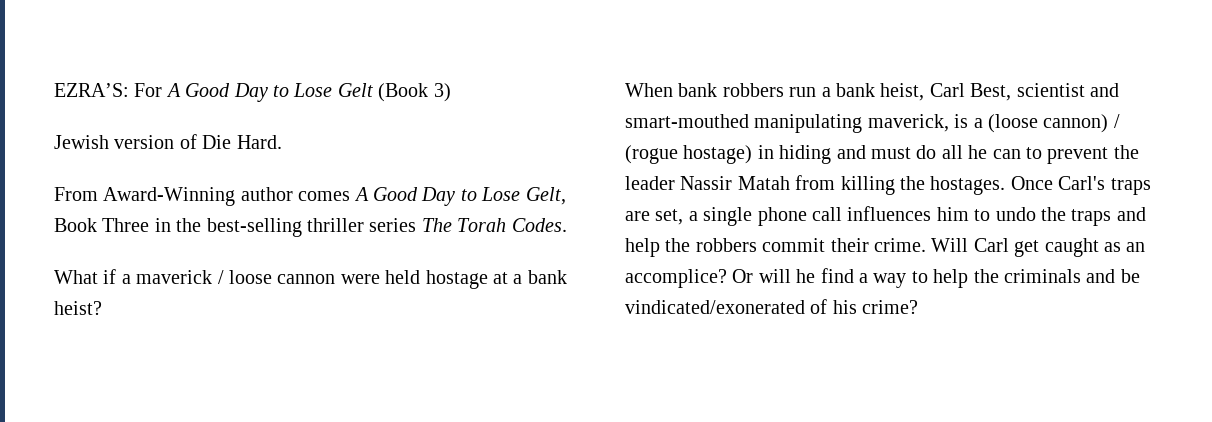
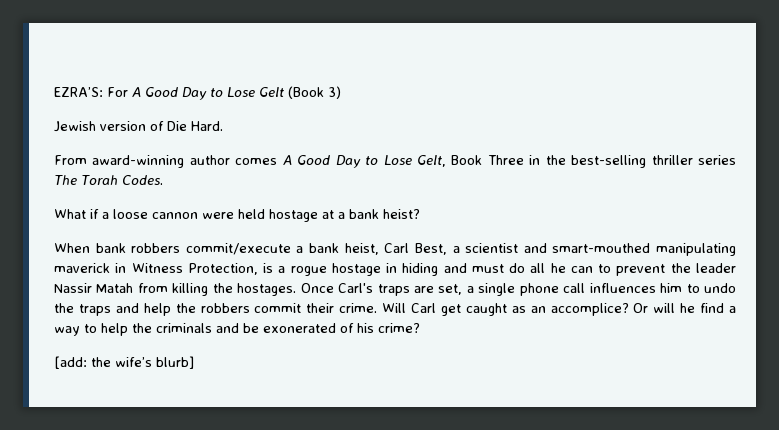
[103,187,236,206] Award-Winning -> [92,155,185,168] award-winning
[136,270,224,284] maverick / -> (109, 215) none
[789,87,817,97] run -> [185,243,291,255] commit/execute
(1012, 92) none -> [452,246,460,253] a
[867,114,1120,133] [625,145,753,164] maverick, is a (loose cannon) / (rogue hostage) -> [54,263,381,276] maverick in Witness Protection, is a rogue hostage
[625,300,805,314] vindicated/exonerated -> [263,323,336,333] exonerated
(919, 307) none -> [54,356,194,369] // [add: the wife’s blurb]

